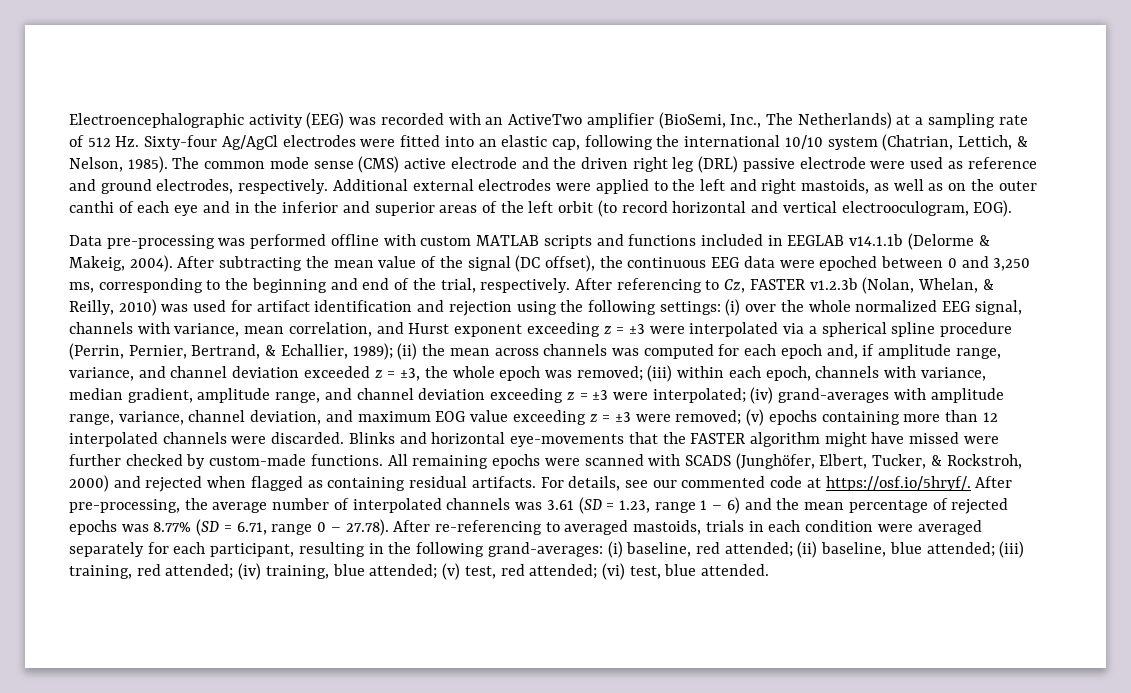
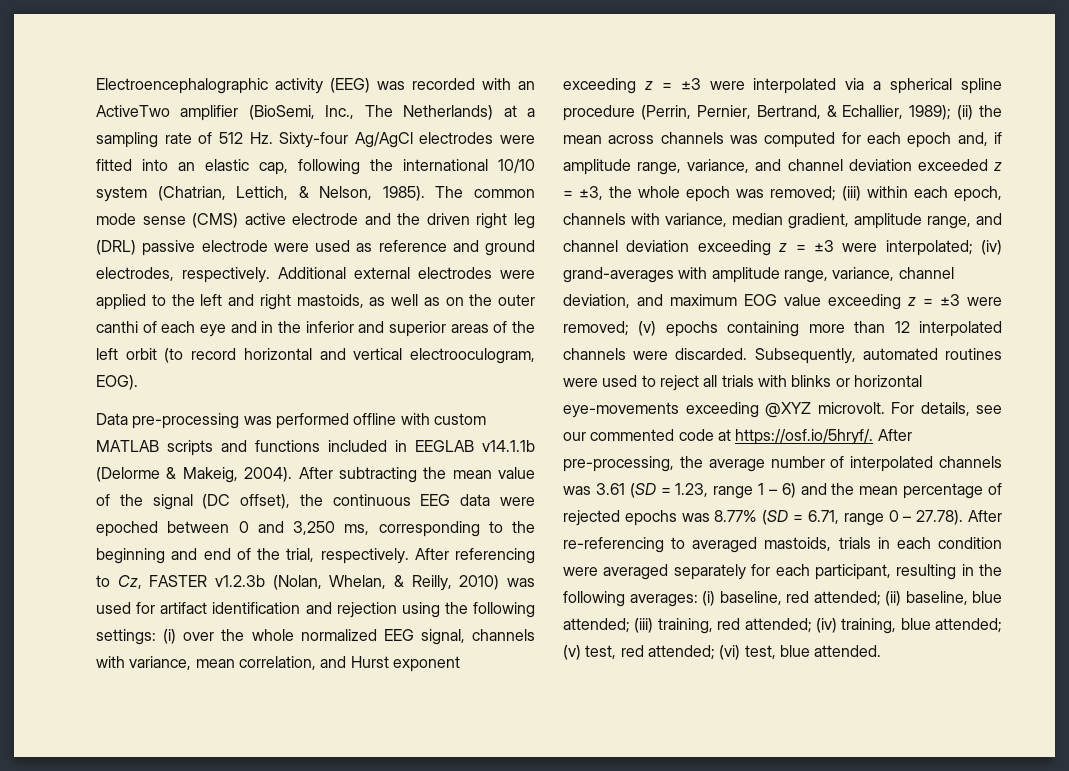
[348,432,999,447] [69,453,1022,470] [69,475,536,492] Blinks and horizontal eye-movements that the FASTER algorithm might have missed were further checked by custom-made functions. All remaining epochs were scanned with SCADS (Junghöfer, Elbert, Tucker, & Rockstroh, 2000) and rejected when flagged as containing residual artifacts. -> [754,348,1002,364] [563,375,922,391] [563,402,885,418] Subsequently, automated routines were used to reject all trials with blinks or horizontal eye-movements exceeding @XYZ microvolt.
[487,542,603,557] grand-averages: -> [629,594,698,607] averages:

